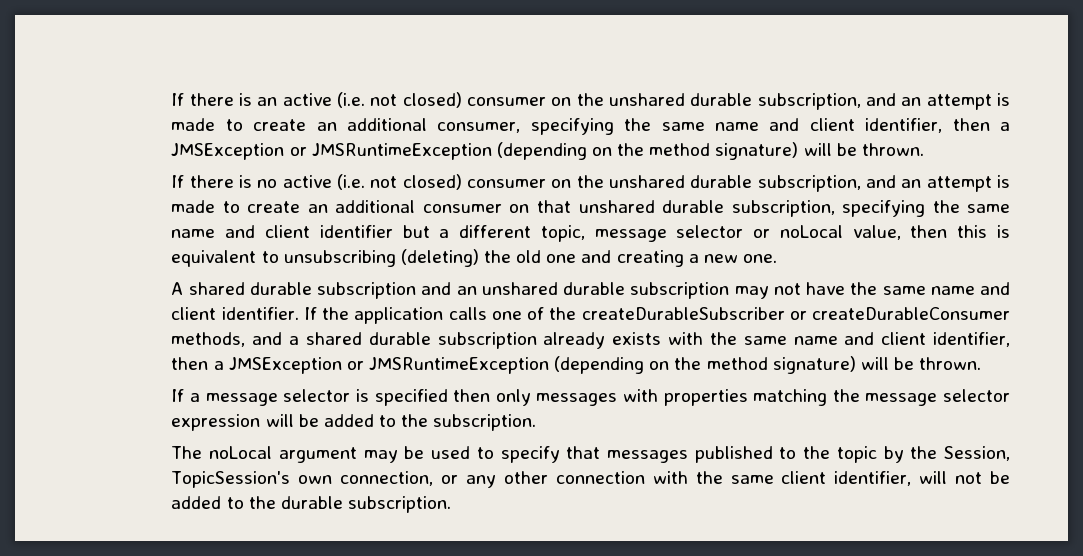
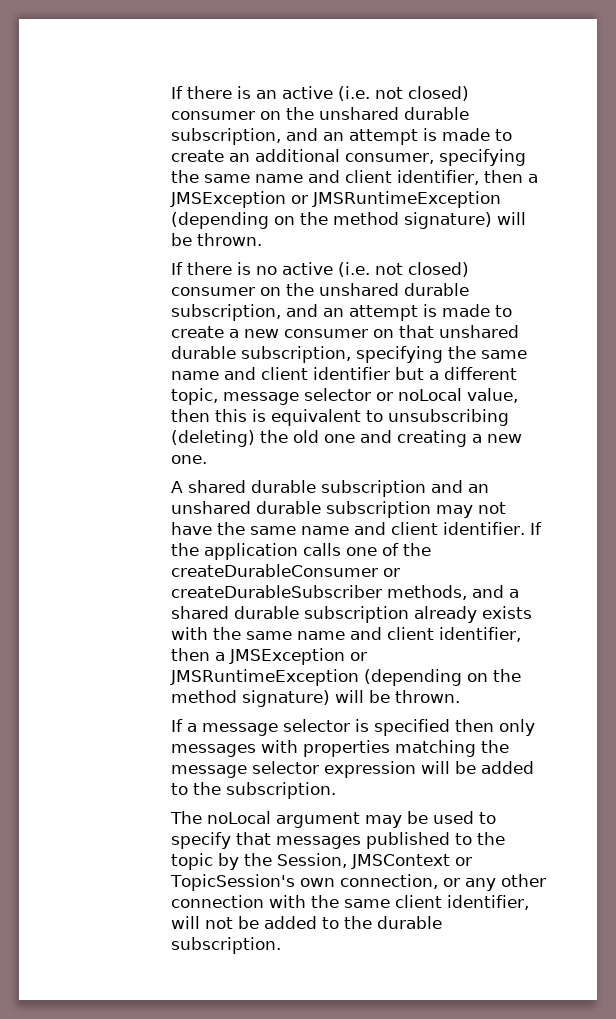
[307,200,416,213] an additional -> [229,329,280,338] a new
[581,307,1010,320] createDurableSubscriber or createDurableConsumer -> [171,564,401,577] [171,585,383,598] createDurableConsumer or createDurableSubscriber
(1011, 453) none -> [351,854,473,869] JMSContext or

